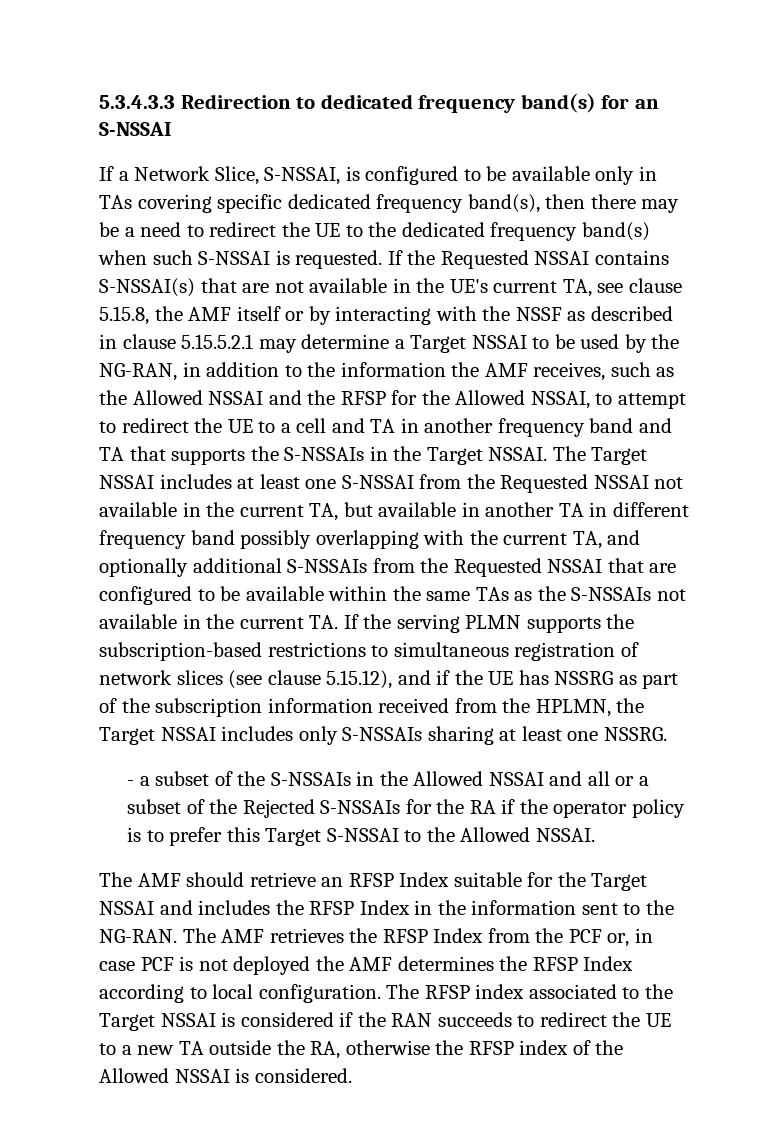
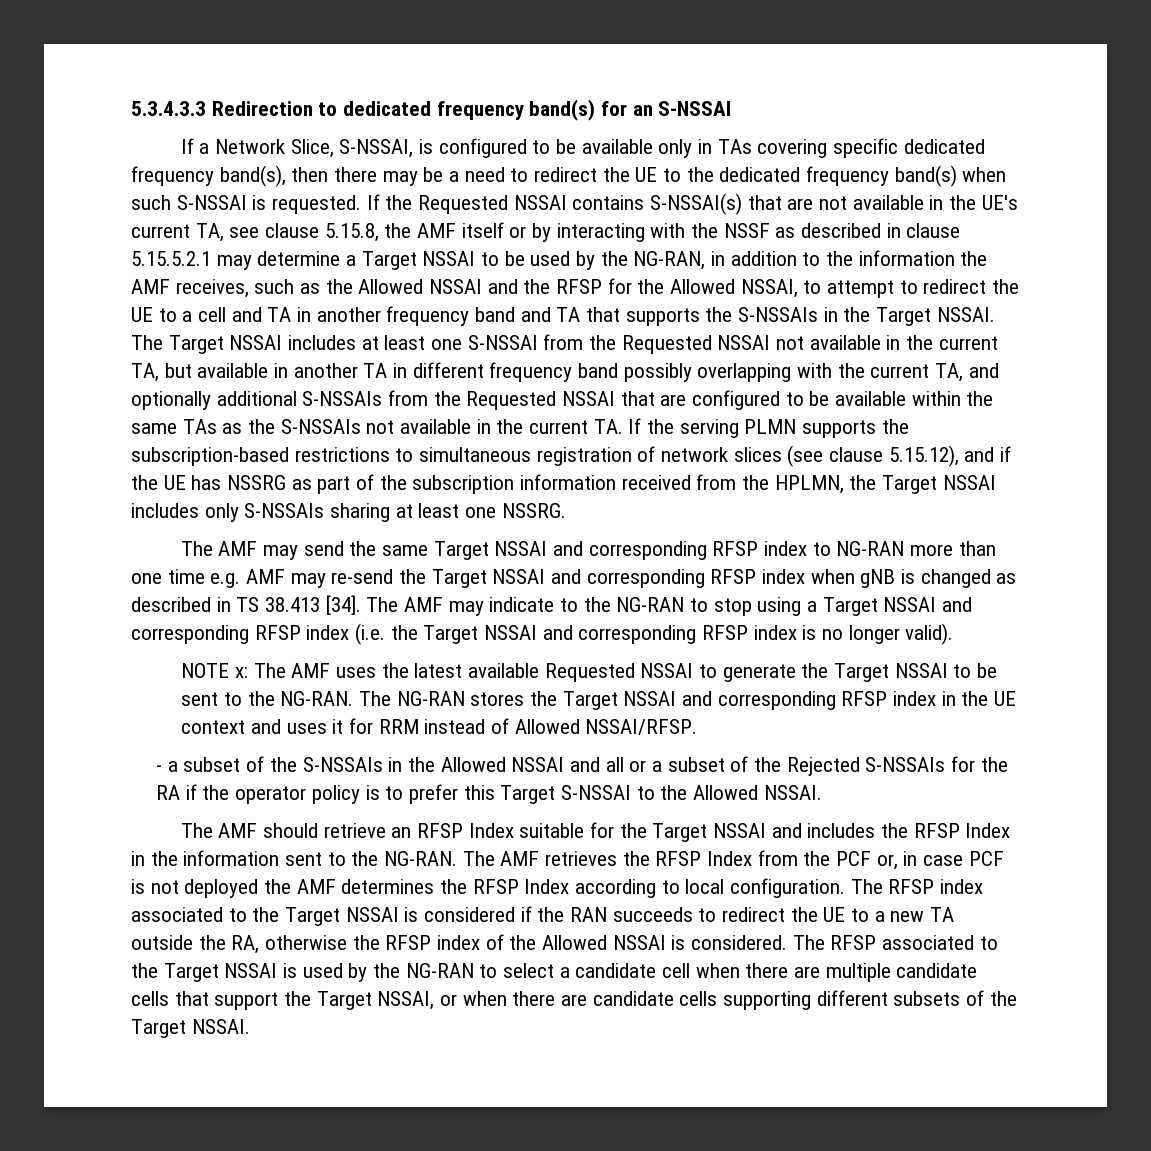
(667, 734) none -> [180,541,996,560] [131,569,1017,588] [131,595,973,616] [131,623,954,645] [181,663,998,682] [181,691,1017,710] [181,718,698,735] // The AMF may send the same Target NSSAI and corresponding RFSP index to NG-RAN more than one time e.g. AMF may re-send the Target NSSAI and corresponding RFSP index when gNB is changed as described in TS 38.413 [34]. The AMF may indicate to the NG-RAN to stop using a Target NSSAI and corresponding RFSP index (i.e. the Target NSSAI and corresponding RFSP index is no longer valid). // NOTE x: The AMF uses the latest available Requested NSSAI to generate the Target NSSAI to be sent to the NG-RAN. The NG-RAN stores the Target NSSAI and corresponding RFSP index in the UE context and uses it for RRM instead of Allowed NSSAI/RFSP.
(352, 1075) none -> [792,935,998,950] [131,963,978,982] [131,990,1017,1010] [131,1019,250,1038] The RFSP associated to the Target NSSAI is used by the NG-RAN to select a candidate cell when there are multiple candidate cells that support the Target NSSAI, or when there are candidate cells supporting different subsets of the Target NSSAI.

